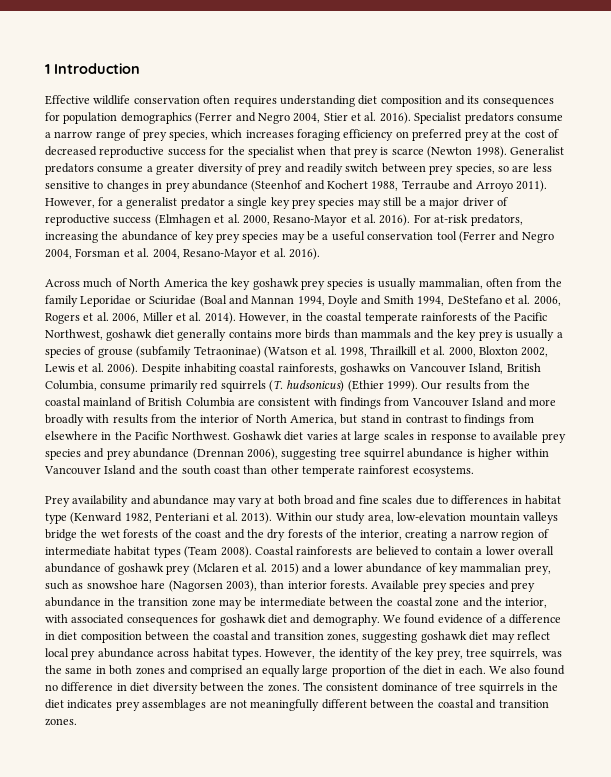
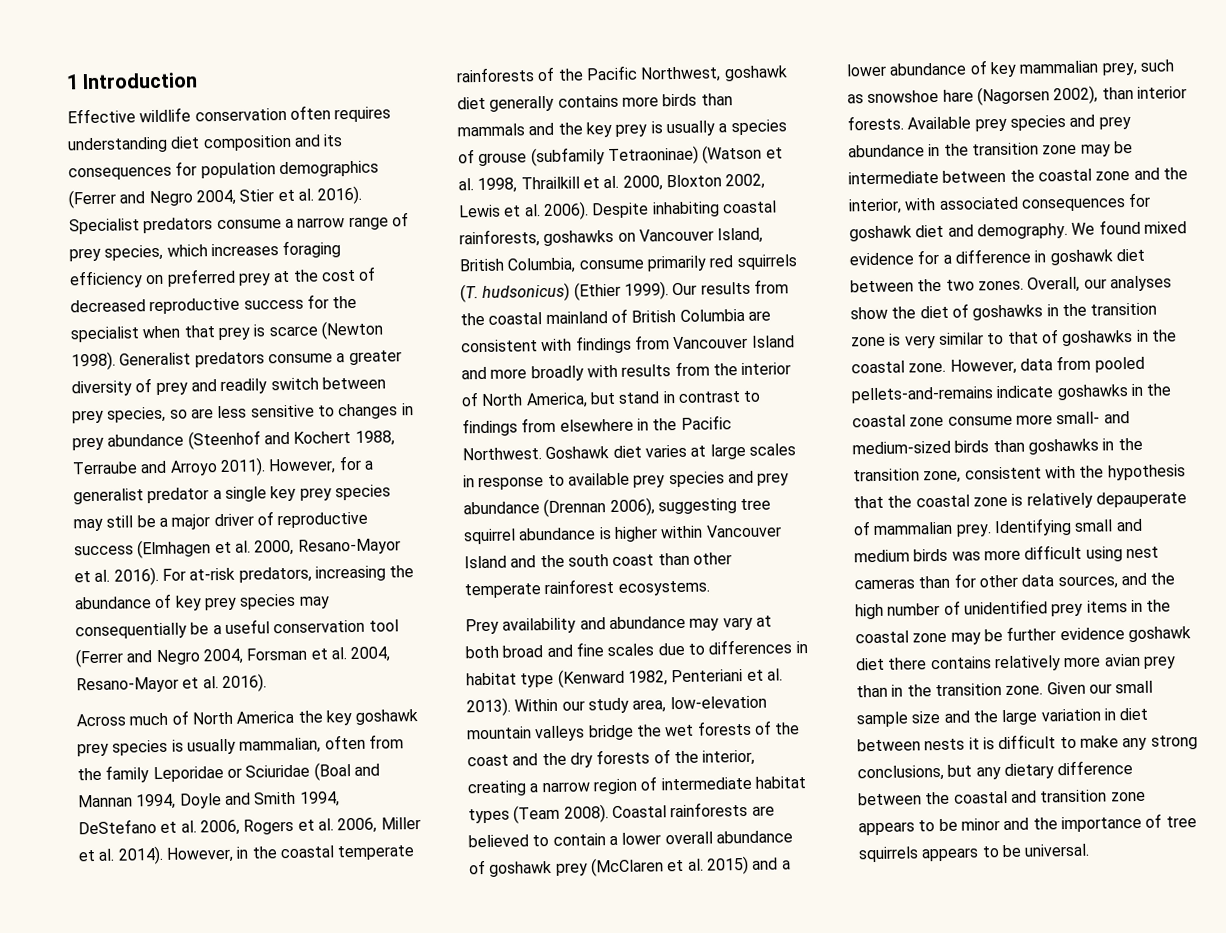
(305, 238) none -> [75,622,187,640] consequentially
[192,563,239,575] (Mclaren -> [590,857,664,877] (McClaren
[225,580,257,592] 2003), -> [1053,85,1099,105] 2002),
[437,614,561,624] [45,631,550,643] [45,648,562,660] [45,665,565,677] [45,682,558,694] [45,699,549,711] [45,718,77,726] evidence of a difference in diet composition between the coastal and transition zones, suggesting goshawk diet may reflect local prey abundance across habitat types. However, the identity of the key prey, tree squirrels, was the same in both zones and comprised an equally large proportion of the diet in each. We also found no difference in diet diversity between the zones. The consistent dominance of tree squirrels in the diet indicates prey assemblages are not meaningfully different between the coastal and transition zones. -> [1143,221,1187,234] [849,248,1145,266] [850,275,1172,293] [850,302,1158,321] [851,329,1177,349] [851,355,1145,375] [851,383,1172,404] [852,411,1130,428] [852,437,1143,455] [853,464,1186,484] [853,491,1187,509] [853,517,1143,537] [854,544,1159,563] [854,572,1176,590] [855,599,1172,620] [855,626,1191,645] [855,653,1176,672] [856,680,1154,698] [856,707,1149,728] [857,734,1198,752] [857,760,1134,782] [858,789,1146,806] [858,813,1197,836] [858,843,1091,863] mixed evidence for a difference in goshawk diet between the two zones. Overall, our analyses show the diet of goshawks in the transition zone is very similar to that of goshawks in the coastal zone. However, data from pooled pellets-and-remains indicate goshawks in the coastal zone consume more small- and medium-sized birds than goshawks in the transition zone, consistent with the hypothesis that the coastal zone is relatively depauperate of mammalian prey. Identifying small and medium birds was more difficult using nest cameras than for other data sources, and the high number of unidentified prey items in the coastal zone may be further evidence goshawk diet there contains relatively more avian prey than in the transition zone. Given our small sample size and the large variation in diet between nests it is difficult to make any strong conclusions, but any dietary difference between the coastal and transition zone appears to be minor and the importance of tree squirrels appears to be universal.

